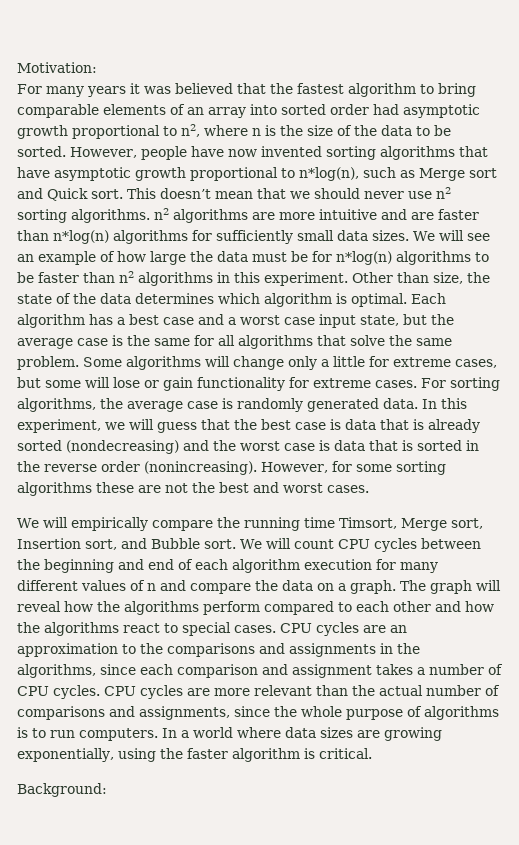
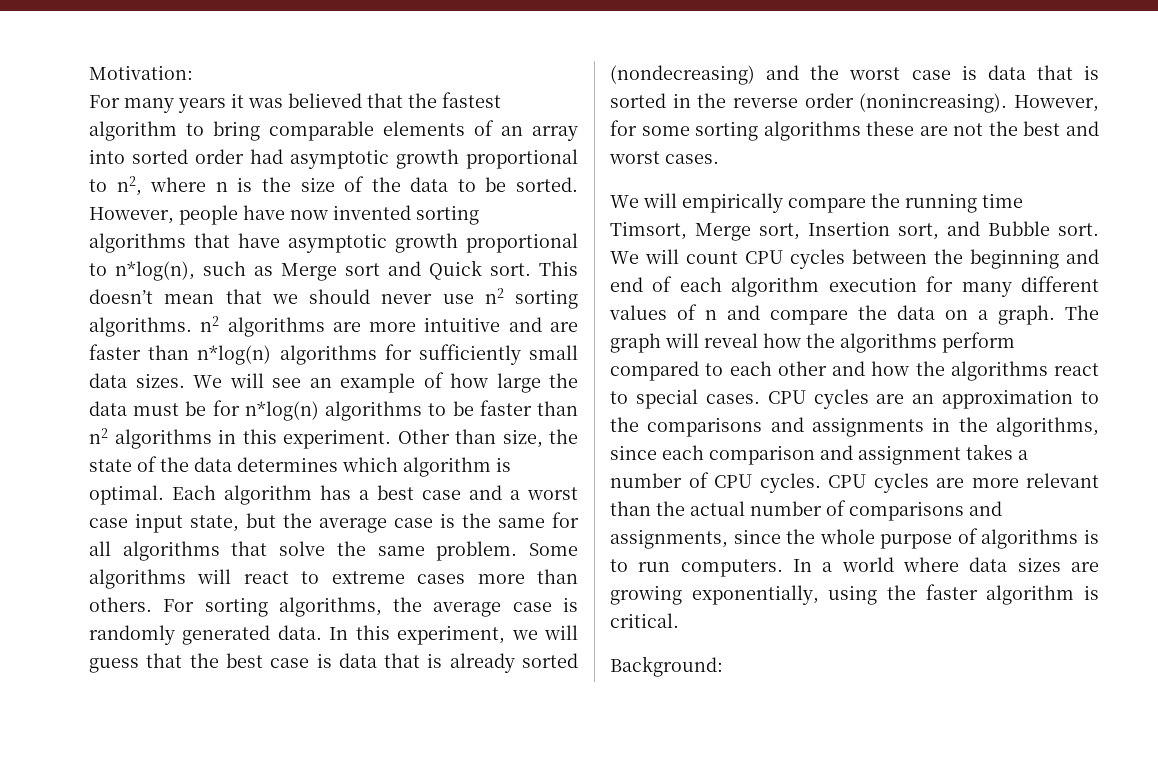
[233,356,497,370] [17,377,417,391] change only a little for extreme cases, but some will lose or gain functionality for extreme cases. -> [243,569,578,584] [89,597,152,612] react to extreme cases more than others.

